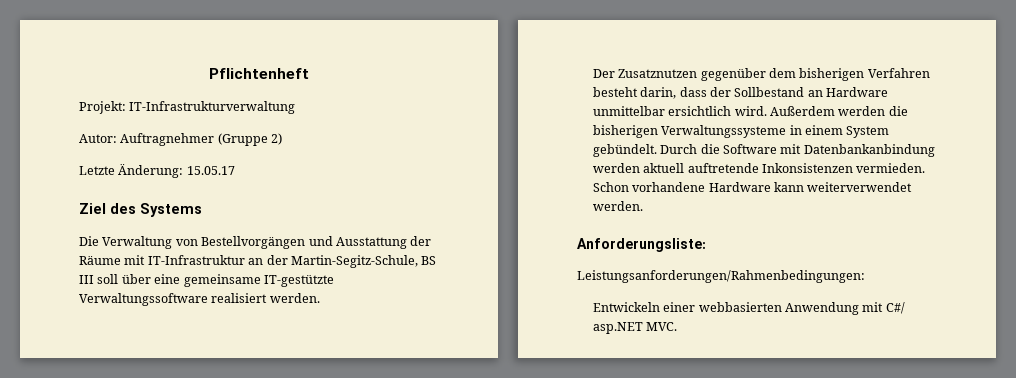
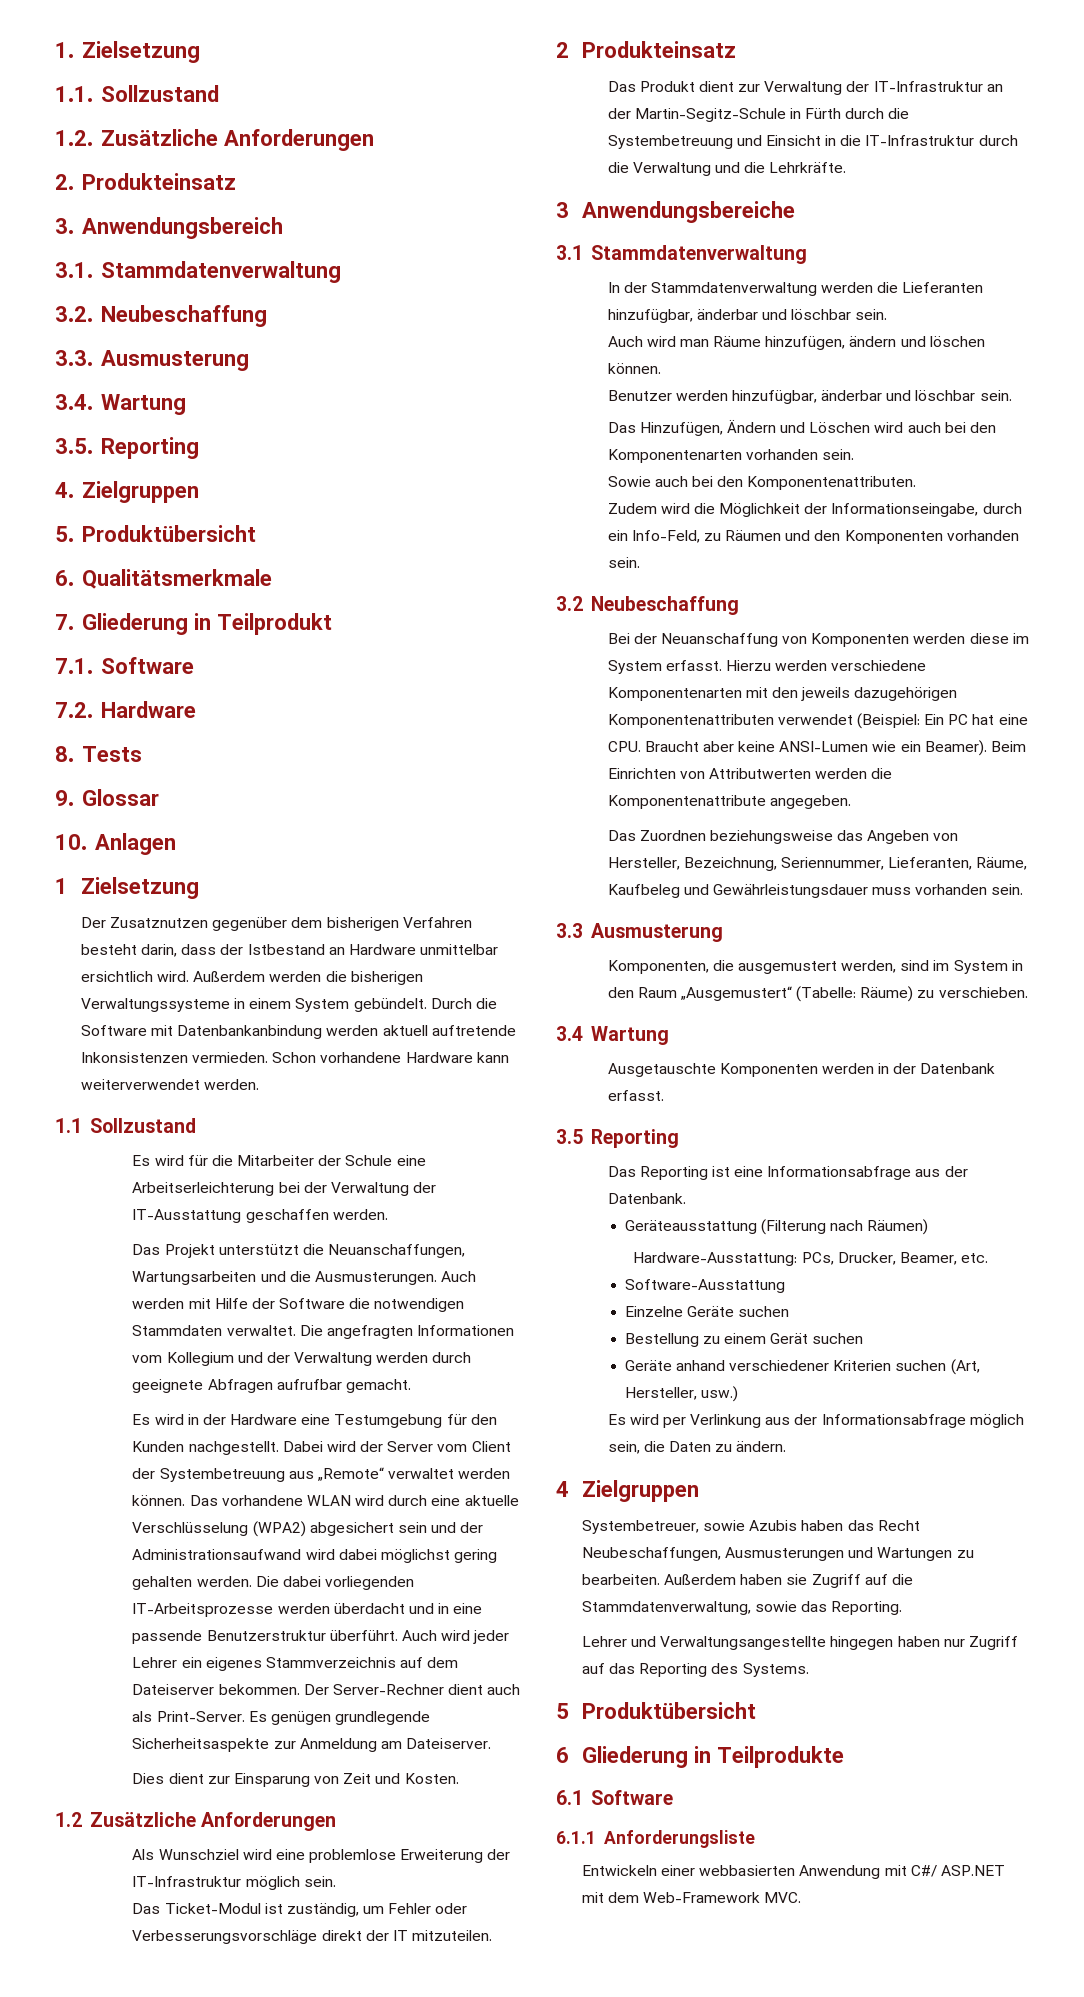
[209,68,309,79] [79,101,296,114] [79,133,283,146] [79,164,235,178] [79,203,202,217] [79,236,432,249] [79,255,437,268] [79,274,334,287] [79,293,320,306] Pflichtenheft // Projekt: IT-Infrastrukturverwaltung // Autor: Auftragnehmer (Gruppe 2) // Letzte Änderung: 15.05.17 // Ziel des Systems // Die Verwaltung von Bestellvorgängen und Ausstattung der Räume mit IT-Infrastruktur an der Martin-Segitz-Schule, BS III soll über eine gemeinsame IT-gestützte Verwaltungssoftware realisiert werden. -> [55,41,200,63] [55,85,219,102] [55,129,374,151] [55,173,236,190] [55,217,283,239] [55,261,341,283] [55,305,267,327] [55,350,249,371] [55,394,186,415] [55,437,199,459] [55,481,199,503] [55,525,256,542] [55,569,272,589] [55,613,332,635] [55,657,194,674] [55,701,196,718] [55,746,142,762] [55,789,159,806] [55,833,176,855] [55,877,199,899] 1. Zielsetzung // 1.1. Sollzustand // 1.2. Zusätzliche Anforderungen // 2. Produkteinsatz // 3. Anwendungsbereich // 3.1. Stammdatenverwaltung // 3.2. Neubeschaffung // 3.3. Ausmusterung // 3.4. Wartung // 3.5. Reporting // 4. Zielgruppen // 5. Produktübersicht // 6. Qualitätsmerkmale // 7. Gliederung in Teilprodukt // 7.1. Software // 7.2. Hardware // 8. Tests // 9. Glossar // 10. Anlagen // 1 Zielsetzung
[734,87,805,97] Sollbestand -> [247,944,325,955] Istbestand
[577,238,706,252] [577,270,865,283] Anforderungsliste: // Leistungsanforderungen/Rahmenbedingungen: -> [55,1118,196,1133] [132,1155,426,1166] [132,1182,437,1196] [132,1209,388,1223] [132,1244,466,1258] [132,1271,477,1285] [132,1298,465,1312] [132,1325,515,1339] [132,1352,472,1366] [132,1379,411,1393] [132,1414,497,1428] [132,1441,511,1455] [132,1467,511,1482] [132,1495,519,1506] [132,1521,484,1537] [132,1549,498,1563] [132,1576,415,1590] [132,1603,483,1617] [132,1630,510,1644] [132,1657,459,1671] [132,1684,521,1695] [132,1711,431,1725] [132,1738,492,1752] [132,1773,459,1787] [55,1812,337,1831] [132,1849,511,1863] [132,1876,336,1890] [132,1903,468,1917] [132,1930,493,1944] [556,41,736,58] [607,81,1003,95] [607,108,910,122] [607,135,1018,149] [607,162,847,176] [556,201,795,223] [556,245,807,264] [607,282,984,296] [607,309,888,323] [607,336,985,350] [607,363,661,374] [607,390,1012,404] [607,419,997,436] [607,449,854,463] [607,476,917,490] [607,503,1022,517] [607,530,1019,544] [607,557,640,568] [556,596,739,615] [607,633,1029,647] [607,660,927,674] [607,687,958,701] [607,713,1028,729] [607,740,1027,756] [607,768,893,779] [607,795,851,809] [607,830,959,844] [607,857,1028,871] [607,884,1024,898] [556,923,723,942] [607,960,1023,974] [607,986,1028,1002] [556,1026,669,1045] [607,1063,996,1077] [607,1090,664,1101] [556,1129,679,1148] [607,1166,968,1180] [607,1193,686,1204] [624,1219,929,1235] [633,1252,989,1266] [624,1279,785,1293] [624,1306,789,1317] [624,1333,864,1347] [624,1359,980,1375] [624,1386,738,1402] [607,1414,1024,1428] [607,1441,787,1454] [556,1480,699,1502] [581,1520,920,1534] [581,1547,974,1561] [581,1574,913,1588] [581,1601,903,1615] [581,1636,1018,1650] [581,1663,809,1677] [556,1702,756,1719] [556,1746,844,1768] [556,1790,673,1805] [556,1830,755,1848] 1.1 Sollzustand // Es wird für die Mitarbeiter der Schule eine Arbeitserleichterung bei der Verwaltung der IT-Ausstattung geschaffen werden. // Das Projekt unterstützt die Neuanschaffungen, Wartungsarbeiten und die Ausmusterungen. Auch werden mit Hilfe der Software die notwendigen Stammdaten verwaltet. Die angefragten Informationen vom Kollegium und der Verwaltung werden durch geeignete Abfragen aufrufbar gemacht. // Es wird in der Hardware eine Testumgebung für den Kunden nachgestellt. Dabei wird der Server vom Client der Systembetreuung aus „Remote“ verwaltet werden können. Das vorhandene WLAN wird durch eine aktuelle Verschlüsselung (WPA2) abgesichert sein und der Administrationsaufwand wird dabei möglichst gering gehalten werden. Die dabei vorliegenden IT-Arbeitsprozesse werden überdacht und in eine passende Benutzerstruktur überführt. Auch wird jeder Lehrer ein eigenes Stammverzeichnis auf dem Dateiserver bekommen. Der Server-Rechner dient auch als Print-Server. Es genügen grundlegende Sicherheitsaspekte zur Anmeldung am Dateiserver. // Dies dient zur Einsparung von Zeit und Kosten. // 1.2 Zusätzliche Anforderungen // Als Wunschziel wird eine problemlose Erweiterung der IT-Infrastruktur möglich sein. // Das Ticket-Modul ist zuständig, um Fehler oder Verbesserungsvorschläge direkt der IT mitzuteilen. // 2 Produkteinsatz // Das Produkt dient zur Verwaltung der IT-Infrastruktur an der Martin-Segitz-Schule in Fürth durch die Systembetreuung und Einsicht in die IT-Infrastruktur durch die Verwaltung und die Lehrkräfte. // 3 Anwendungsbereiche // 3.1 Stammdatenverwaltung // In der Stammdatenverwaltung werden die Lieferanten hinzufügbar, änderbar und löschbar sein. // Auch wird man Räume hinzufügen, ändern und löschen können. // Benutzer werden hinzufügbar, änderbar und löschbar sein. // Das Hinzufügen, Ändern und Löschen wird auch bei den Komponentenarten vorhanden sein. // Sowie auch bei den Komponentenattributen. // Zudem wird die Möglichkeit der Informationseingabe, durch ein Info-Feld, zu Räumen und den Komponenten vorhanden sein. // 3.2 Neubeschaffung // Bei der Neuanschaffung von Komponenten werden diese im System erfasst. Hierzu werden verschiedene Komponentenarten mit den jeweils dazugehörigen Komponentenattributen verwendet (Beispiel: Ein PC hat eine CPU. Braucht aber keine ANSI-Lumen wie ein Beamer). Beim Einrichten von Attributwerten werden die Komponentenattribute angegeben. // Das Zuordnen beziehungsweise das Angeben von Hersteller, Bezeichnung, Seriennummer, Lieferanten, Räume, Kaufbeleg und Gewährleistungsdauer muss vorhanden sein. // 3.3 Ausmusterung // Komponenten, die ausgemustert werden, sind im System in den Raum „Ausgemustert“ (Tabelle: Räume) zu verschieben. // 3.4 Wartung // Ausgetauschte Komponenten werden in der Datenbank erfasst. // 3.5 Reporting // Das Reporting ist eine Informationsabfrage aus der Datenbank. // Geräteausstattung (Filterung nach Räumen) // Hardware-Ausstattung: PCs, Drucker, Beamer, etc. // Software-Ausstattung // Einzelne Geräte suchen // Bestellung zu einem Gerät suchen // Geräte anhand verschiedener Kriterien suchen (Art, Hersteller, usw.) // Es wird per Verlinkung aus der Informationsabfrage möglich sein, die Daten zu ändern. // 4 Zielgruppen // Systembetreuer, sowie Azubis haben das Recht Neubeschaffungen, Ausmusterungen und Wartungen zu bearbeiten. Außerdem haben sie Zugriff auf die Stammdatenverwaltung, sowie das Reporting. // Lehrer und Verwaltungsangestellte hingegen haben nur Zugriff auf das Reporting des Systems. // 5 Produktübersicht // 6 Gliederung in Teilprodukte // 6.1 Software // 6.1.1 Anforderungsliste
[592,322,643,334] asp.NET -> [940,1865,1005,1876] [581,1892,761,1903] ASP.NET mit dem Web-Framework

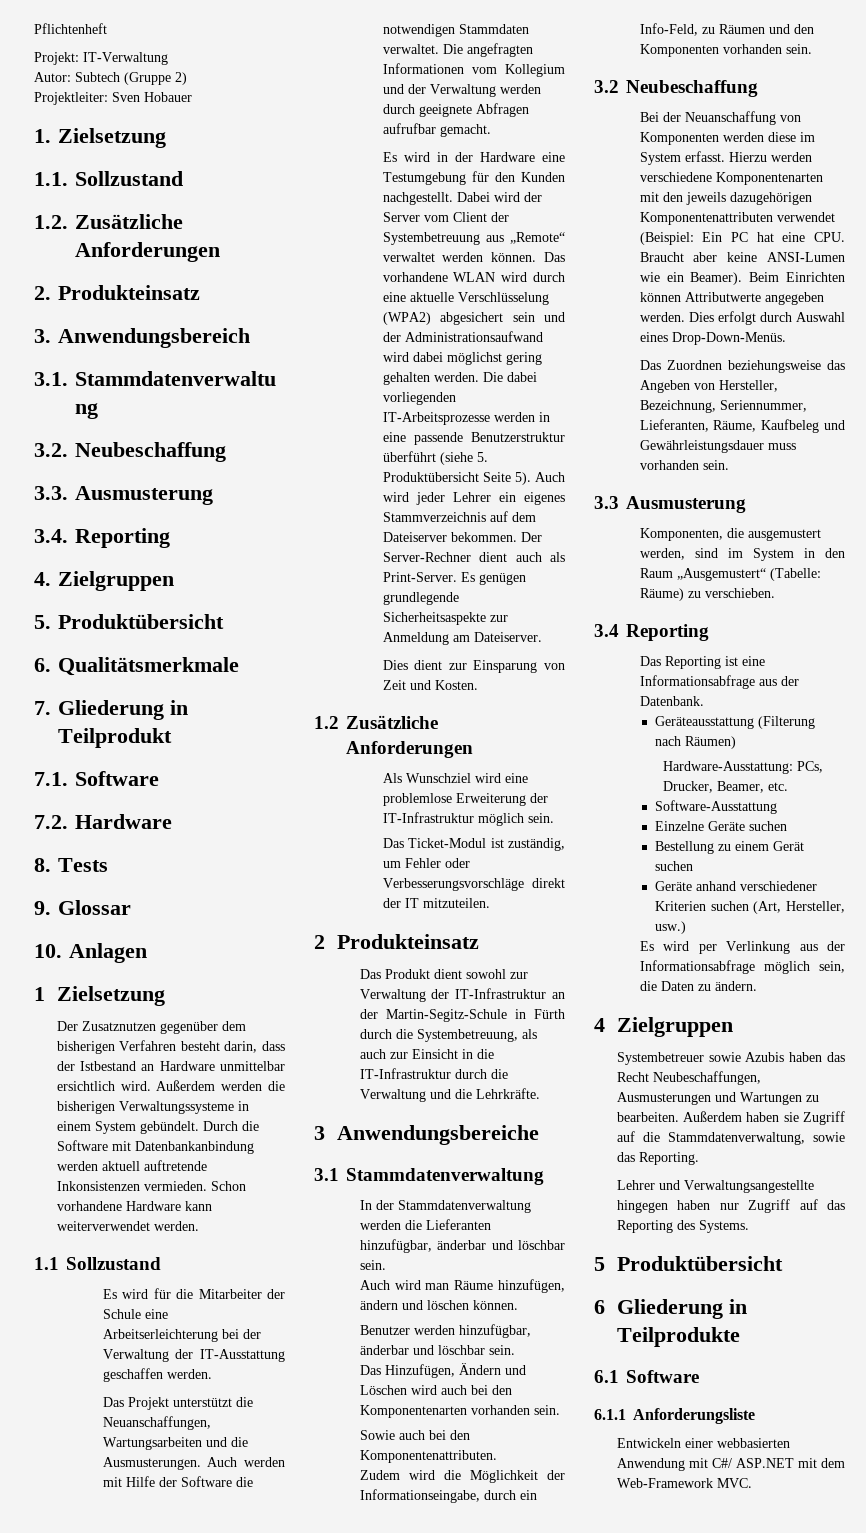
(55, 50) none -> [34,23,107,34] [34,52,168,65] [34,72,187,85] [34,92,192,105] Pflichtenheft // Projekt: IT-Verwaltung // Autor: Subtech (Gruppe 2) // Projektleiter: Sven Hobauer //
[100,394,186,415] [55,438,93,454] Wartung // 3.5. -> (68, 536) none
[333,1603,434,1614] überdacht und -> (535, 417) none
[329,1630,398,1641] überführt. -> [382,451,488,465] [382,472,531,485] überführt (siehe 5. Produktübersicht Seite 5).
(734, 86) none -> [465,969,506,979] sowohl
[607,135,762,149] Systembetreuung und -> [416,1029,537,1042] [359,1049,408,1059] Systembetreuung, als auch zur
[679,768,893,779] [607,795,851,809] von Attributwerten werden die Komponentenattribute angegeben. -> [639,292,824,305] [639,311,845,325] [639,332,786,345] können Attributwerte angegeben werden. Dies erfolgt durch Auswahl eines Drop-Down-Menüs.
[590,1026,669,1045] [607,1063,996,1077] [607,1090,664,1101] [556,1129,583,1144] Wartung // Ausgetauschte Komponenten werden in der Datenbank erfasst. // 3.5 -> (619, 630) none
[581,1520,699,1534] Systembetreuer, -> [616,1052,704,1065] Systembetreuer

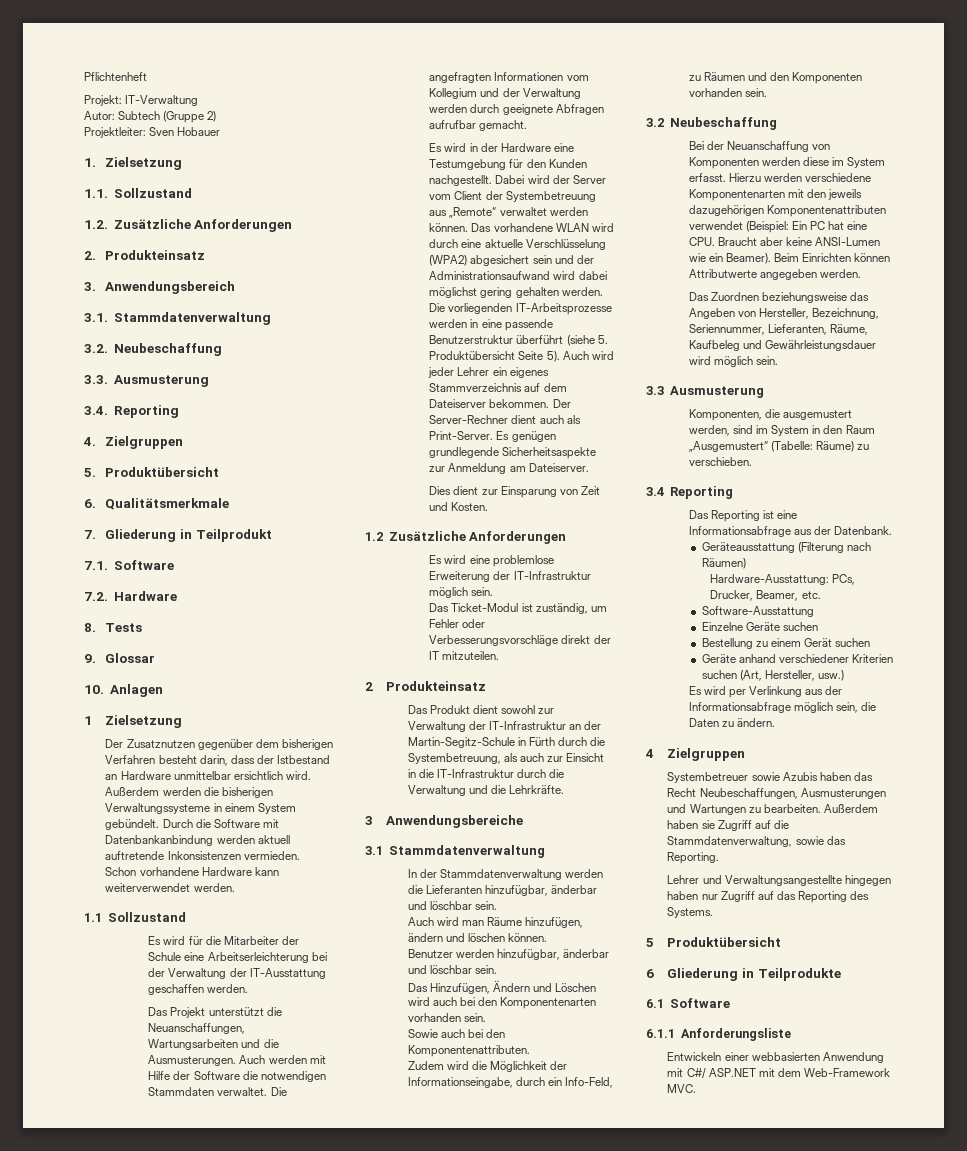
[506,372,537,382] dabei -> (446, 307) none
[382,773,471,783] Als Wunschziel -> [429,555,443,564] Es
[688,311,845,325] [639,332,786,345] Dies erfolgt durch Auswahl eines Drop-Down-Menüs. -> (862, 273) none
[767,443,796,450] [639,460,699,470] muss vorhanden -> [688,356,753,367] wird möglich

